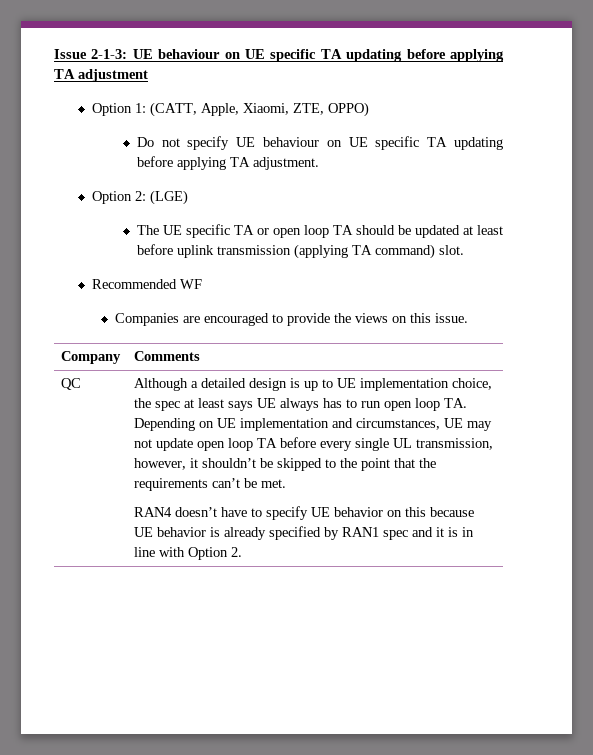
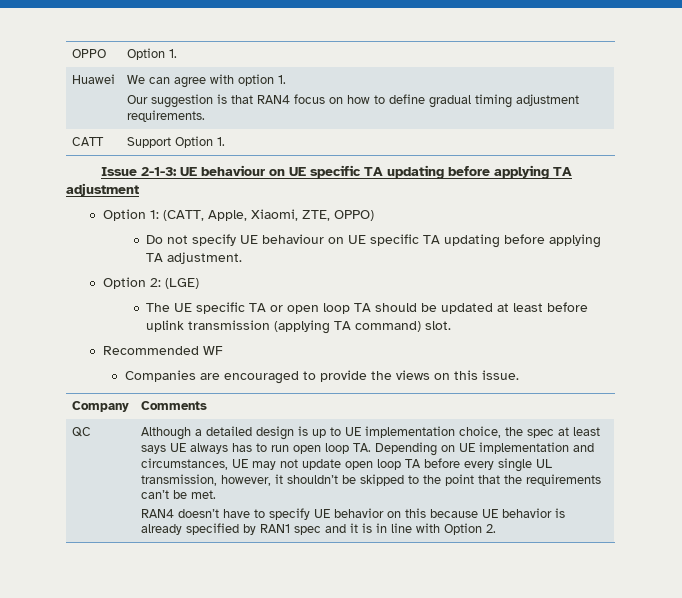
(54, 54) none -> [71,49,106,58] [126,48,177,60] [71,74,115,84] [126,74,286,88] [126,94,579,108] [126,110,205,122] [71,137,104,146] [126,136,225,148] OPPO | Option 1. // Huawei | We can agree with option 1. // Our suggestion is that RAN4 focus on how to define gradual timing adjustment requirements. // CATT | Support Option 1. //

